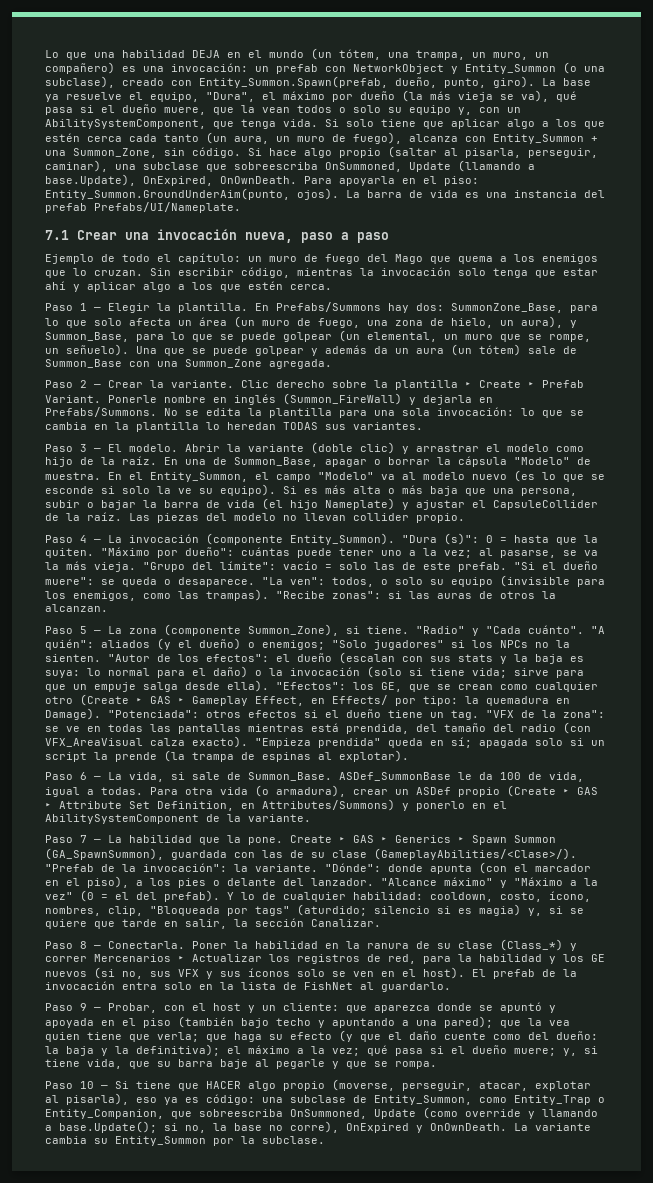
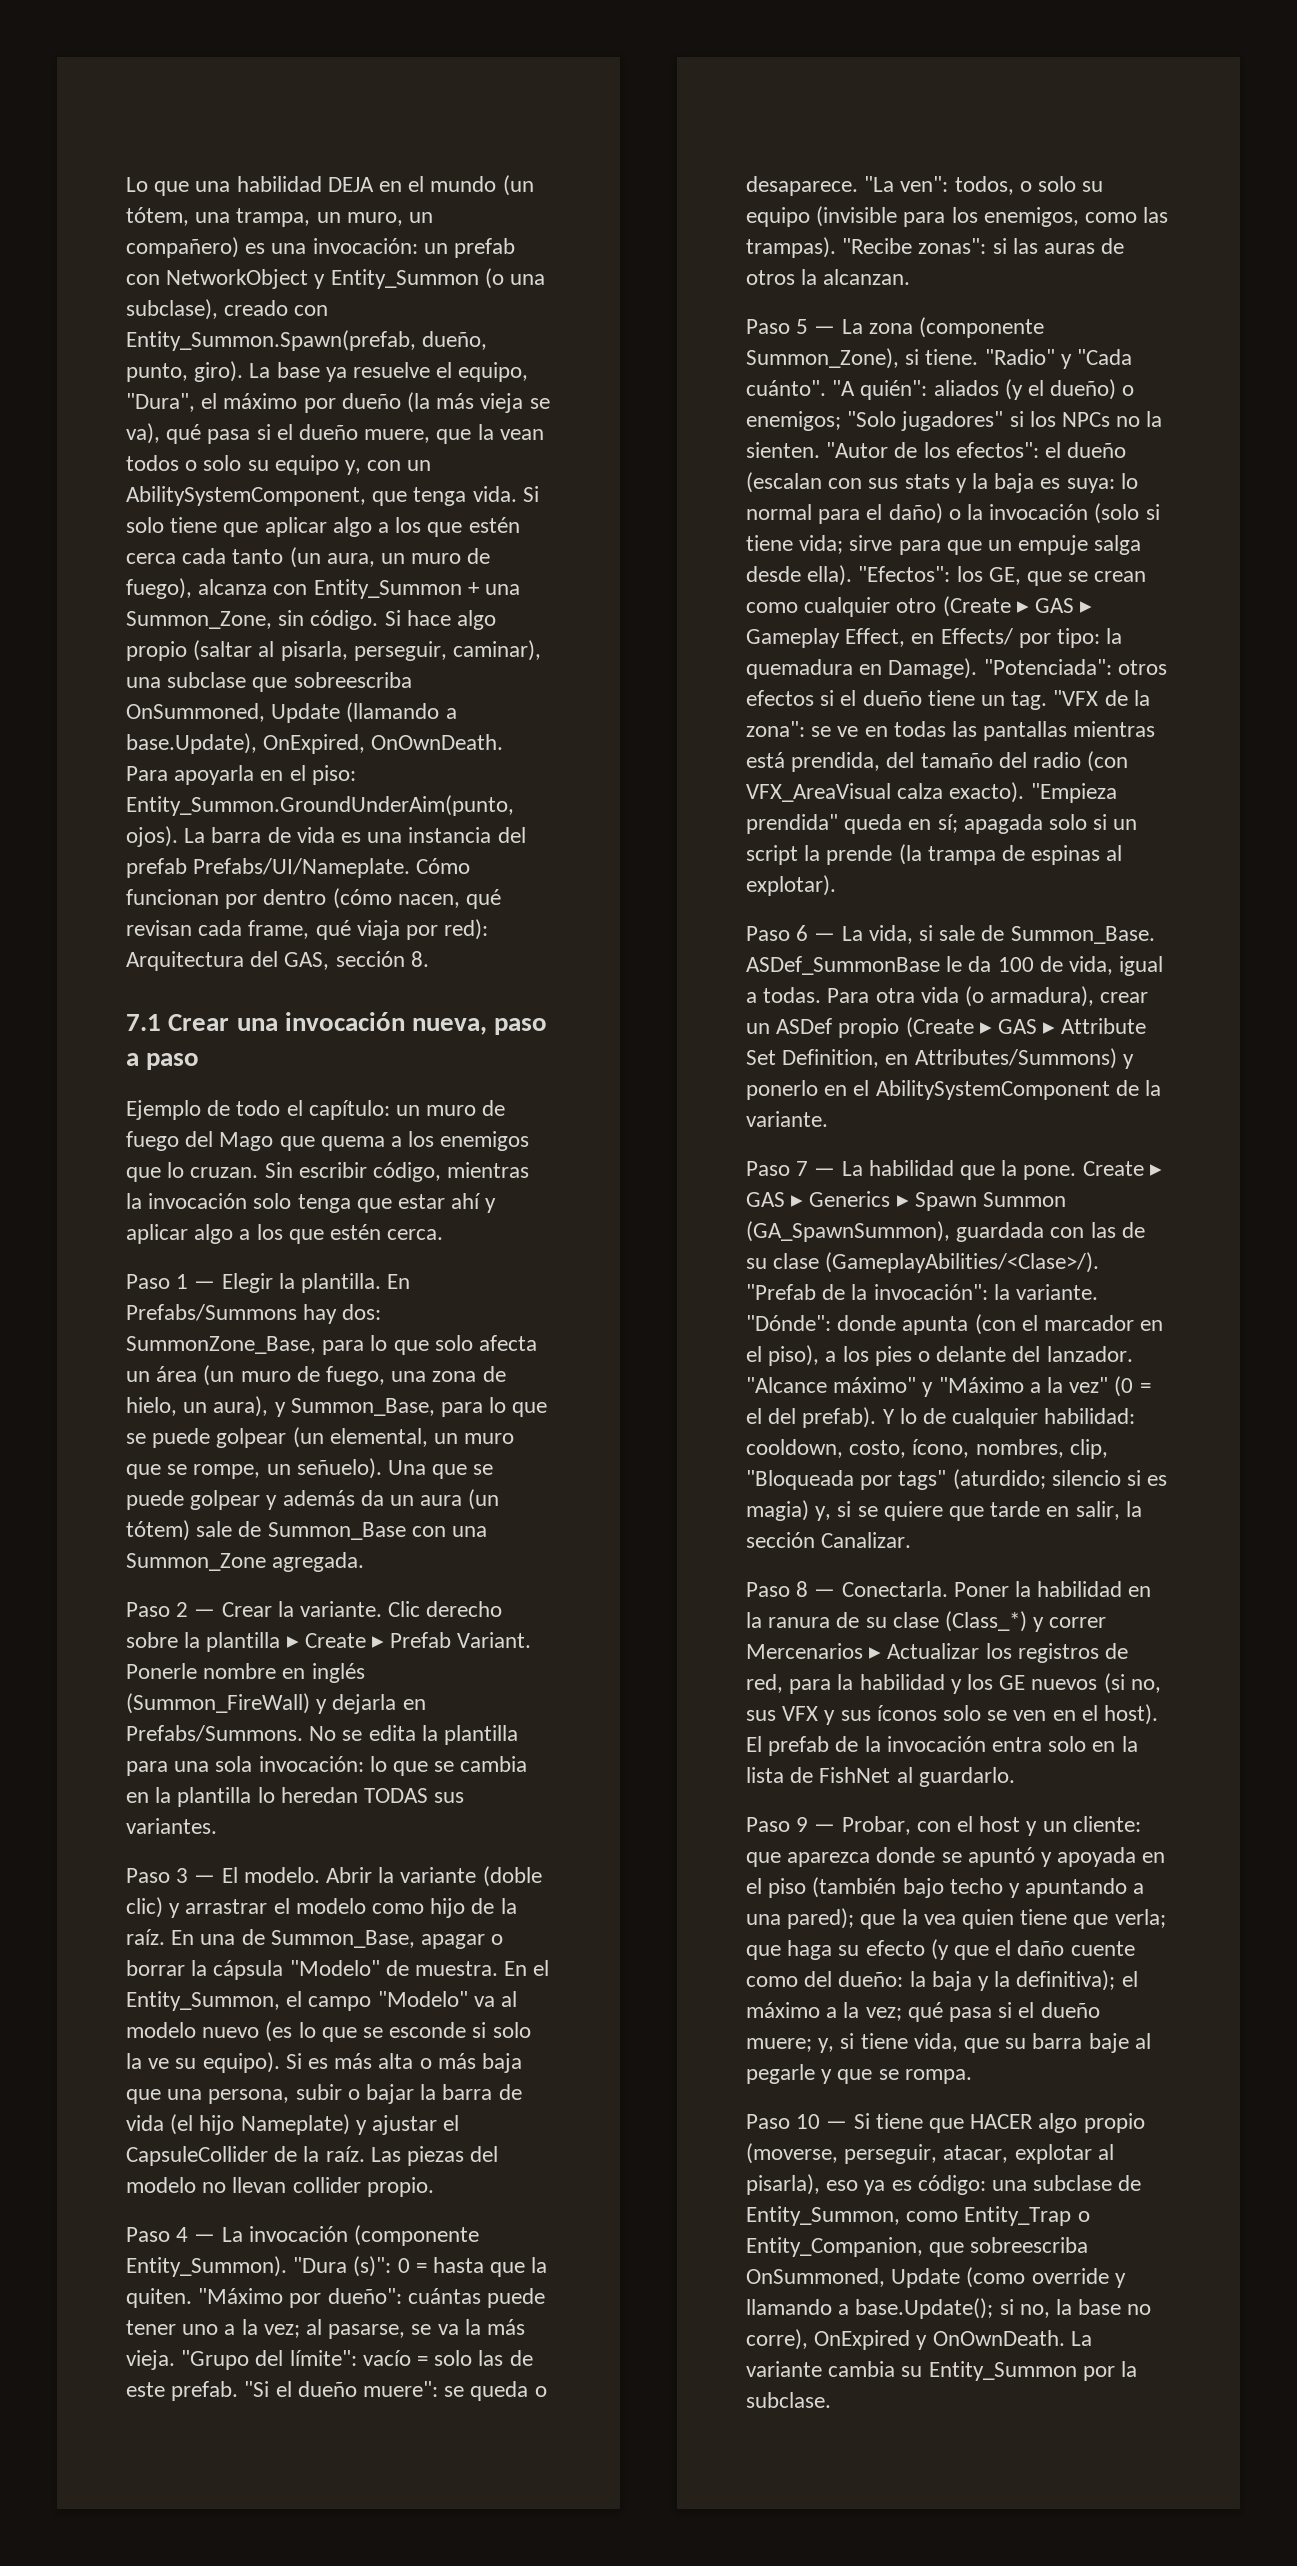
(241, 207) none -> [416,858,471,874] [126,888,502,909] [126,919,489,940] [126,951,429,971] Cómo funcionan por dentro (cómo nacen, qué revisan cada frame, qué viaja por red): Arquitectura del GAS, sección 8.

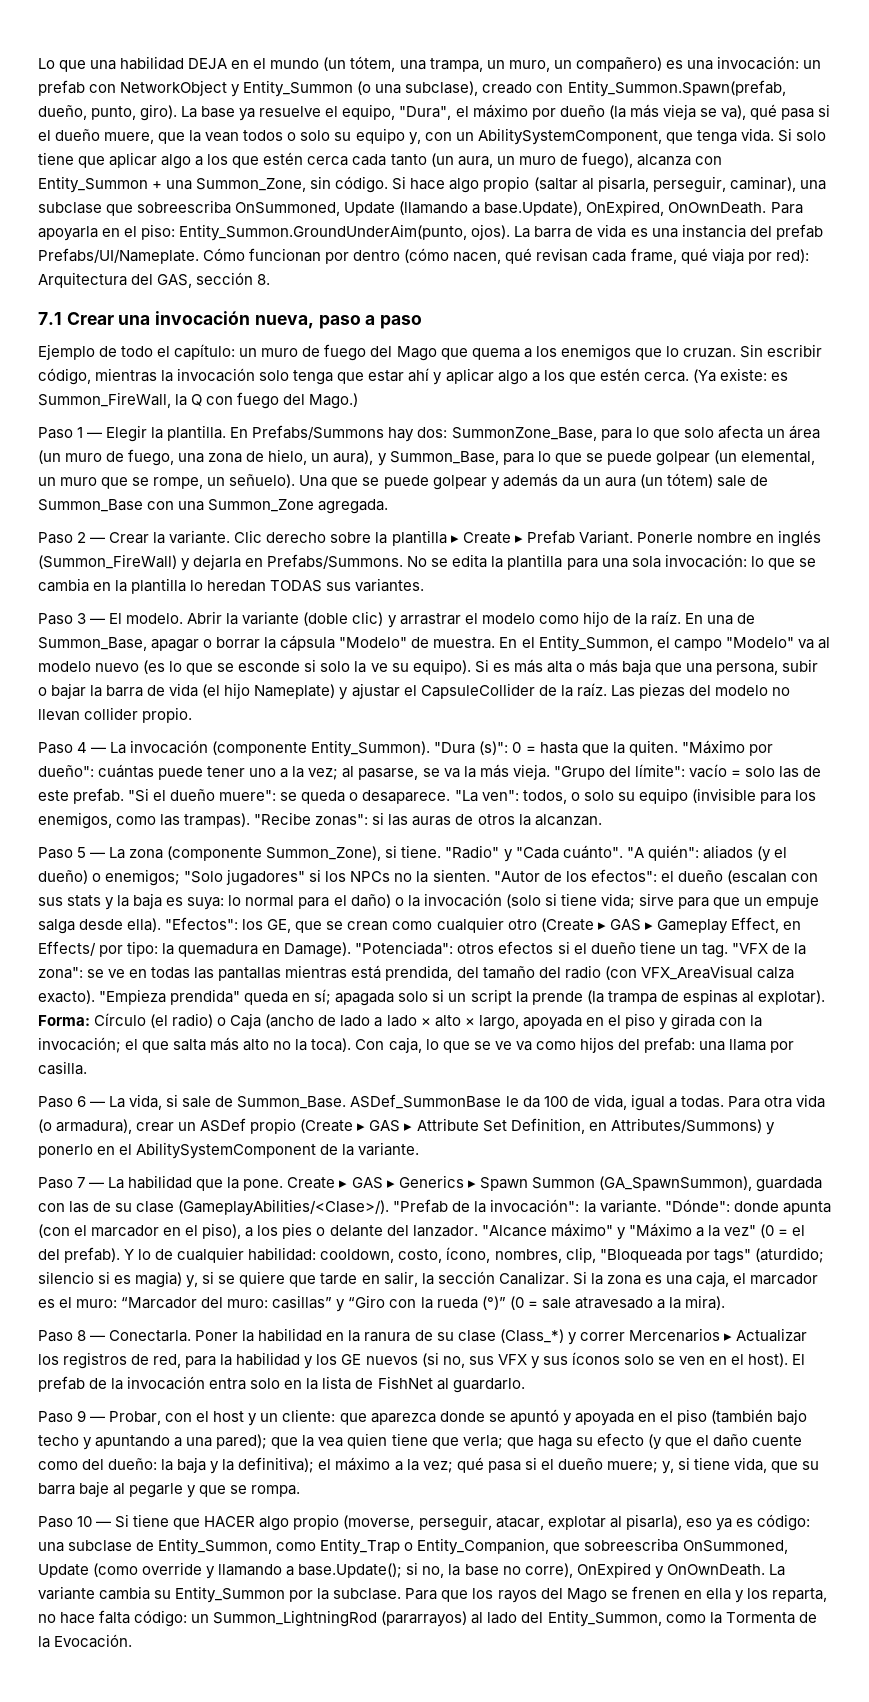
(444, 1234) none -> [692,368,788,383] [38,392,359,409] (Ya existe: es Summon_FireWall, la Q con fuego del Mago.)
(836, 885) none -> [38,1013,763,1030] [38,1037,795,1053] [38,1061,87,1075] Forma: Círculo (el radio) o Caja (ancho de lado a lado × alto × largo, apoyada en el piso y girada con la invocación; el que salta más alto no la toca). Con caja, lo que se ve va como hijos del prefab: una llama por casilla.
(912, 1540) none -> [572,1271,819,1287] [38,1295,725,1312] Si la zona es una caja, el marcador es el muro: “Marcador del muro: casillas” y “Giro con la rueda (°)” (0 = sale atravesado a la mira).
(831, 2400) none -> [405,1586,827,1603] [38,1610,817,1627] [38,1634,133,1648] Para que los rayos del Mago se frenen en ella y los reparta, no hace falta código: un Summon_LightningRod (pararrayos) al lado del Entity_Summon, como la Tormenta de la Evocación.

